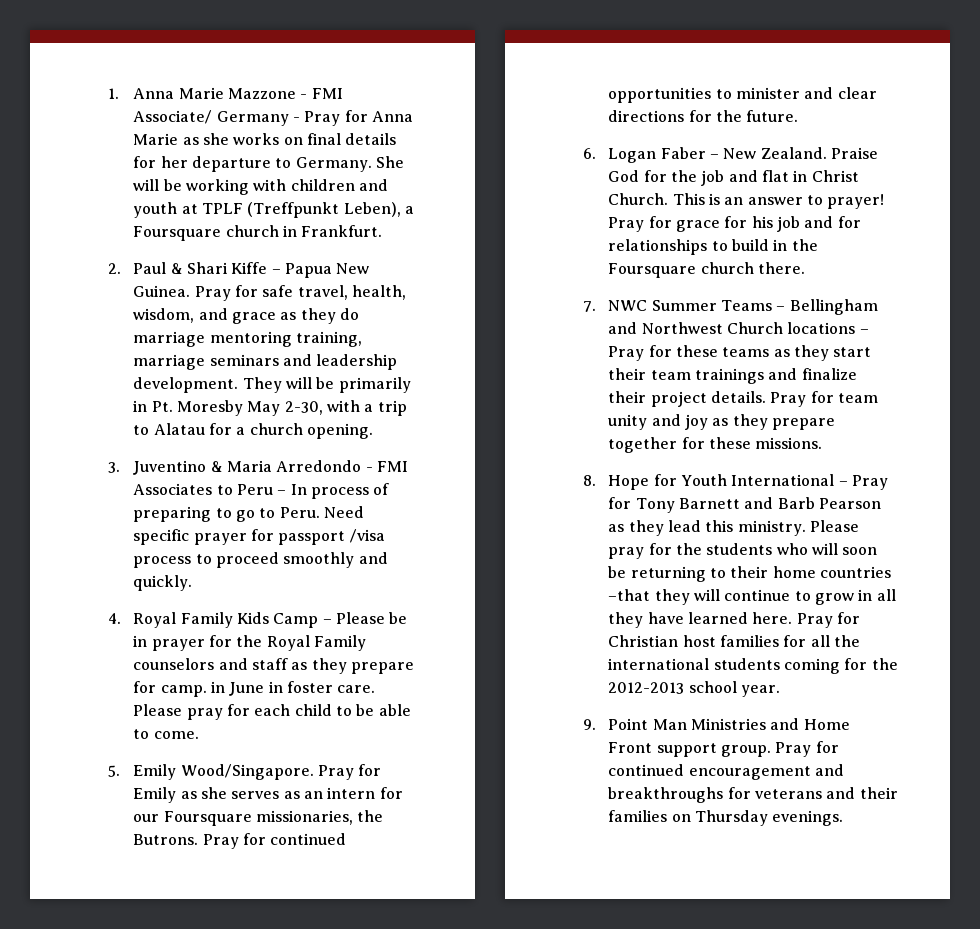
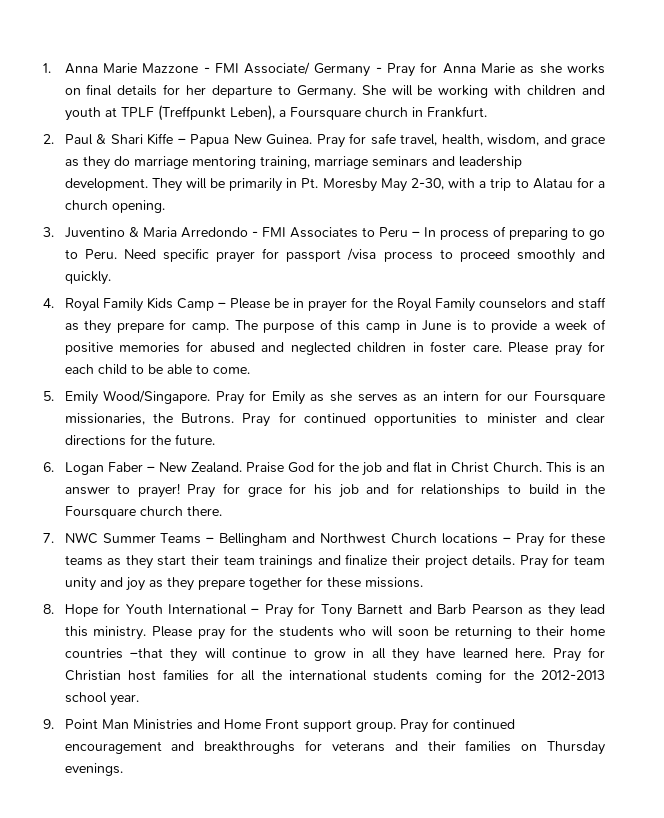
[211,681,265,696] in June -> [234,319,606,333] [64,341,407,355] The purpose of this camp in June is to provide a week of positive memories for abused and neglected children

